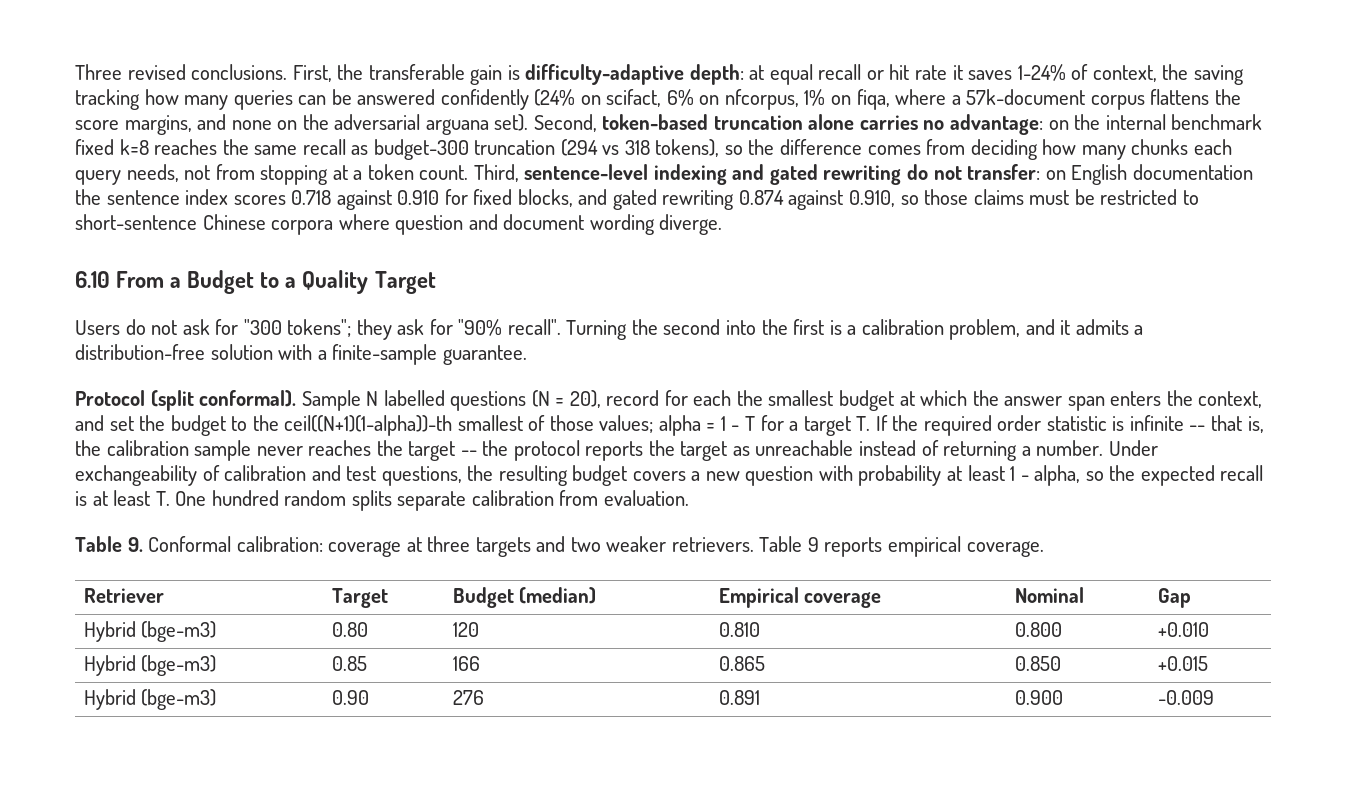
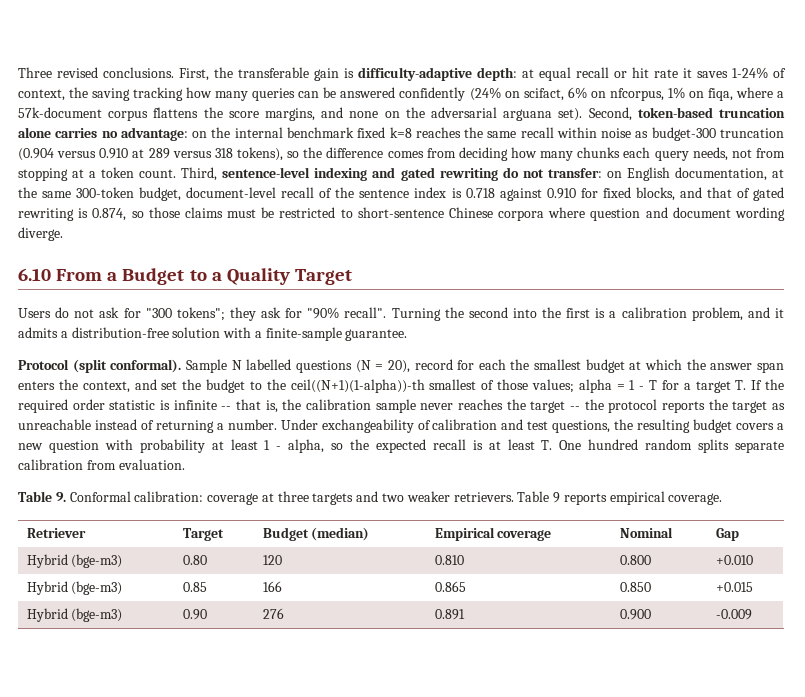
(346, 147) none -> [556,127,632,138] within noise
[560,139,620,156] (294 vs -> [18,148,212,161] (0.904 versus 0.910 at 289 versus
[1132,164,1253,180] documentation -> [674,167,784,181] [18,187,333,201] documentation, at the same 300-token budget, document-level recall of
[233,195,286,205] scores -> [451,188,462,198] is
[612,189,896,210] gated rewriting 0.874 against 0.910, -> [706,187,784,201] [18,208,127,221] that of gated rewriting is 0.874,

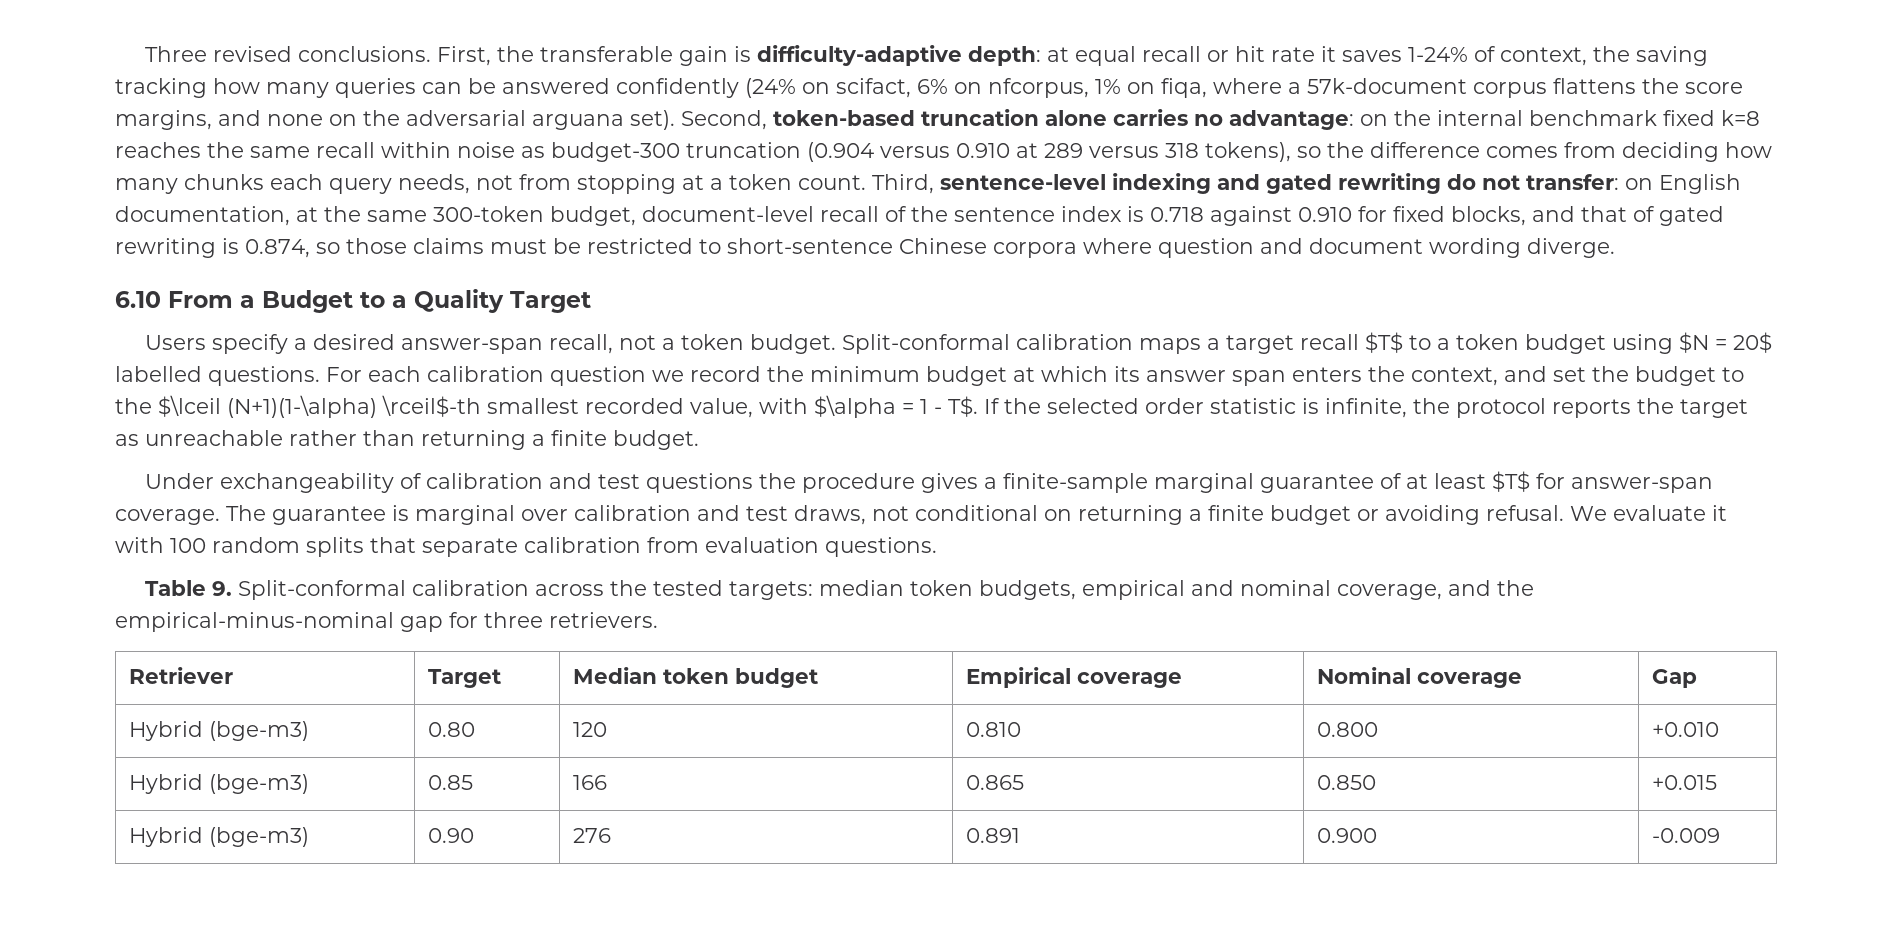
[55,307,785,321] [18,327,408,341] [18,359,582,373] do not ask for "300 tokens"; they ask for "90% recall". Turning the second into the first is a calibration problem, and it admits a distribution-free solution with a finite-sample guarantee. // Protocol (split conformal). Sample N labelled questions (N = 20), record for each the smallest -> [211,332,1772,354] [115,366,920,386] specify a desired answer-span recall, not a token budget. Split-conformal calibration maps a target recall $T$ to a token budget using $N = 20$ labelled questions. For each calibration question we record the minimum
[686,359,706,370] the -> [1114,366,1140,382] its
[290,379,747,393] ceil((N+1)(1-alpha))-th smallest of those values; alpha = 1 - T for a target T. -> [158,395,978,418] $\lceil (N+1)(1-\alpha) \rceil$-th smallest recorded value, with $\alpha = 1 - T$.
[18,399,68,413] required -> [1047,398,1139,414] selected
[173,399,580,413] infinite -- that is, the calibration sample never reaches the target -- -> [1325,398,1407,418] infinite,
[94,419,277,433] instead of returning a number. -> [289,430,699,450] rather than returning a finite budget. //
[552,419,785,433] [18,439,639,453] questions, the resulting budget covers a new question with probability at least 1 - alpha, so the expected recall is at least T. One hundred -> [645,471,1713,493] [115,505,1727,525] [115,537,206,553] questions the procedure gives a finite-sample marginal guarantee of at least $T$ for answer-span coverage. The guarantee is marginal over calibration and test draws, not conditional on returning a finite budget or avoiding refusal. We evaluate it with 100
(730, 446) none -> [370,537,416,553] that
[118,459,185,470] evaluation. -> [705,537,937,557] evaluation questions.
[69,491,723,505] Conformal calibration: coverage at three targets and two weaker retrievers. Table 9 reports empirical coverage. -> [237,580,1534,600] [115,612,658,632] Split-conformal calibration across the tested targets: median token budgets, empirical and nominal coverage, and the empirical-minus-nominal gap for three retrievers.
[262,527,370,541] Budget (median) -> [572,667,818,688] Median token budget
(673, 532) none -> [1416,672,1522,688] coverage

